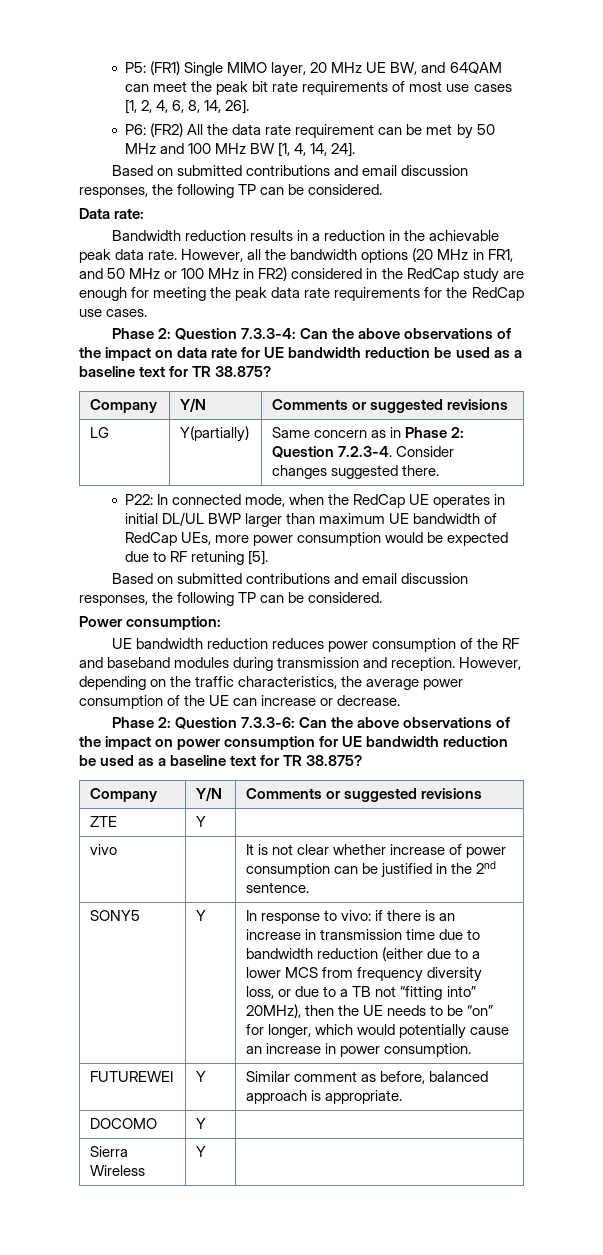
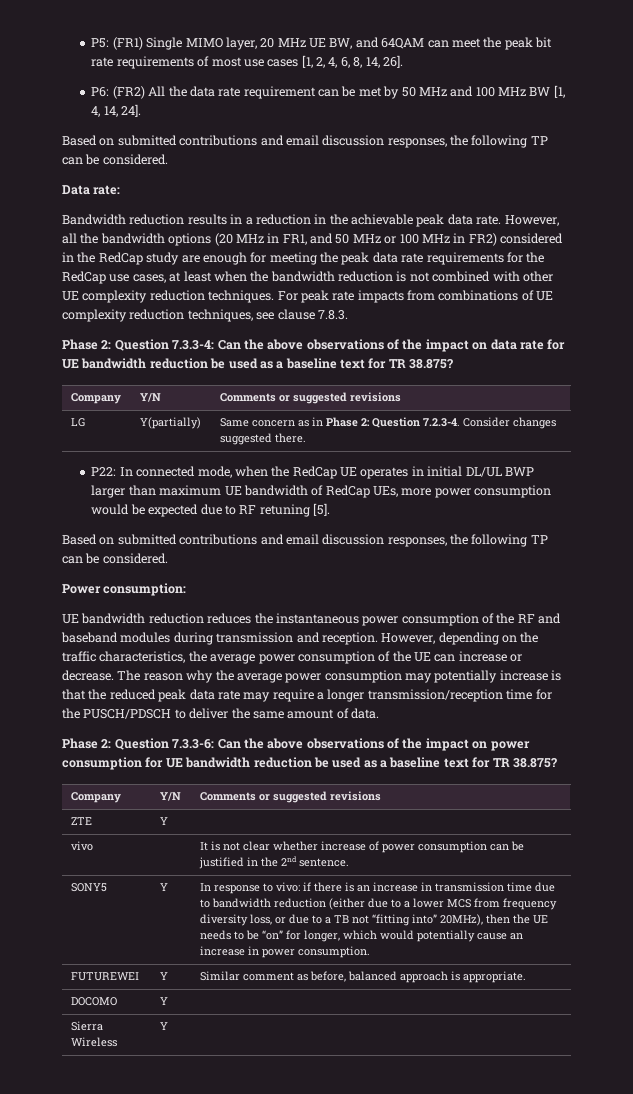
[106,309,148,317] cases. -> [132,271,553,283] [62,290,554,303] [62,309,348,322] cases, at least when the bandwidth reduction is not combined with other UE complexity reduction techniques. For peak rate impacts from combinations of UE complexity reduction techniques, see clause 7.8.3.
(324, 643) none -> [254,613,359,624] the instantaneous
(401, 700) none -> [117,670,562,683] [62,689,552,702] [62,708,379,719] The reason why the average power consumption may potentially increase is that the reduced peak data rate may require a longer transmission/reception time for the PUSCH/PDSCH to deliver the same amount of data.

